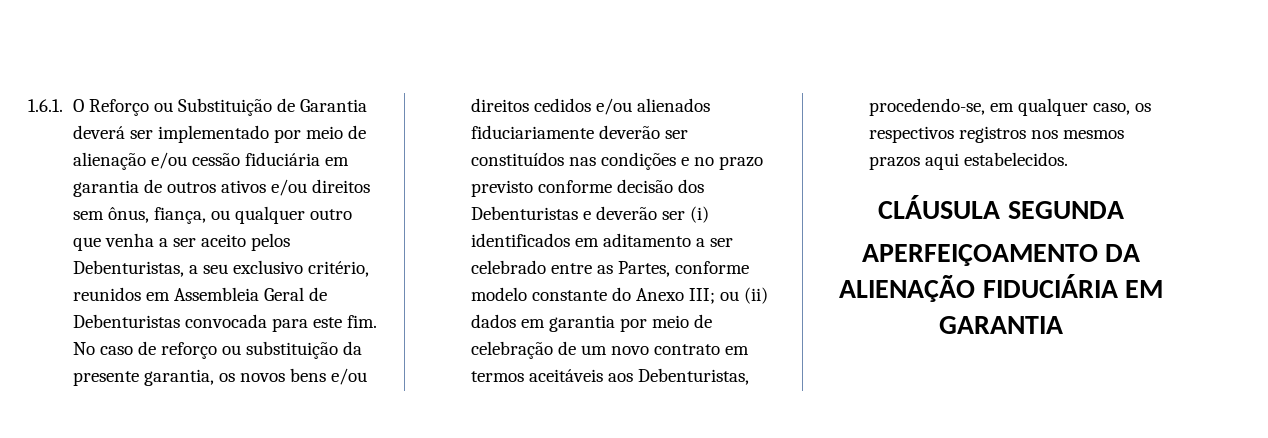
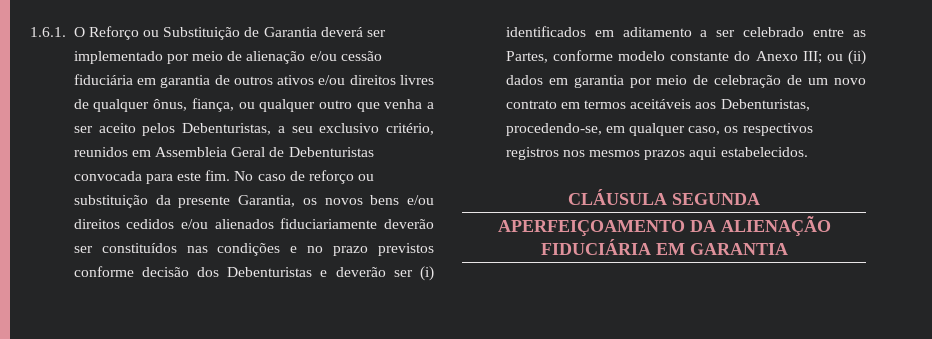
[72,211,104,220] sem -> [400,75,434,85] [73,99,150,112] livres de qualquer
[143,369,214,386] garantia, -> [238,195,295,207] Garantia,
[470,180,533,197] previsto -> [378,243,435,256] previstos

